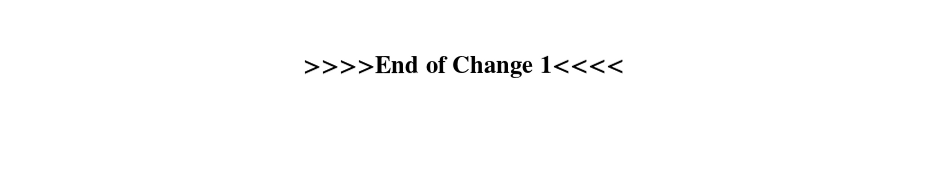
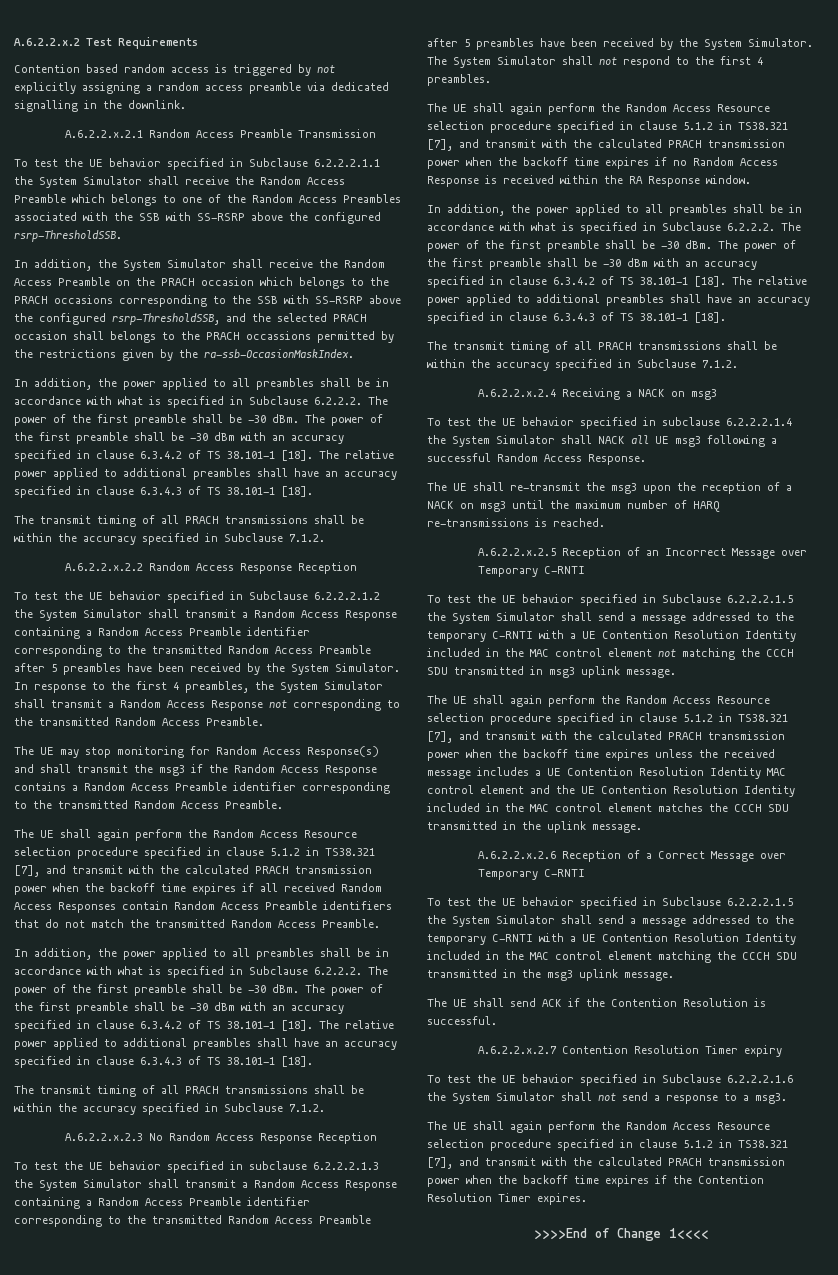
(302, 65) none -> [14,37,198,49] [14,64,335,76] [14,82,389,94] [14,100,186,112] [65,129,377,138] [14,158,380,170] [14,176,345,188] [14,194,401,206] [14,212,381,224] [14,230,122,242] [14,259,385,271] [14,277,389,289] [14,295,401,307] [14,313,367,325] [14,331,394,343] [14,349,354,361] [14,378,389,390] [14,396,388,408] [14,414,383,426] [14,432,344,444] [14,450,394,462] [14,468,397,480] [14,486,313,498] [14,515,364,527] [14,533,325,545] [65,562,358,574] [14,591,380,603] [14,609,397,621] [14,627,310,639] [14,645,371,657] [14,663,400,675] [14,681,383,693] [14,699,400,711] [14,717,264,726] [14,746,379,758] [14,764,377,776] [14,782,390,794] [14,800,283,809] [14,829,357,841] [14,847,375,859] [14,865,372,877] [14,883,382,895] [14,901,392,913] [14,919,380,928] [14,948,389,960] [14,966,388,978] [14,984,383,996] [14,1002,344,1014] [14,1020,394,1032] [14,1038,397,1050] [14,1056,313,1068] [14,1085,364,1097] [14,1103,325,1115] [65,1132,378,1144] [14,1161,379,1173] [14,1179,397,1191] [14,1197,310,1209] [14,1215,371,1227] [427,38,813,50] [427,56,763,68] [427,74,491,86] [427,103,770,115] [427,121,788,133] [427,139,785,151] [427,157,778,169] [427,175,751,187] [427,204,802,216] [427,222,801,234] [427,240,796,252] [427,258,757,270] [427,276,807,288] [427,294,810,306] [427,312,726,324] [427,341,777,353] [427,359,738,371] [478,388,718,400] [427,417,792,429] [427,435,777,447] [427,453,646,465] [427,482,792,494] [427,500,720,512] [427,518,605,527] [478,547,808,559] [478,566,586,577] [427,594,793,606] [427,612,794,624] [427,630,796,642] [427,648,794,660] [427,666,676,678] [427,695,770,707] [427,713,788,725] [427,731,785,743] [427,749,775,761] [427,767,786,779] [427,785,795,797] [427,803,789,812] [427,821,642,833] [478,850,787,862] [478,869,586,880] [427,897,793,909] [427,915,794,927] [427,933,796,945] [427,951,797,963] [427,969,674,981] [427,998,766,1007] [427,1016,497,1025] [478,1045,783,1057] [427,1074,793,1086] [427,1092,787,1104] [427,1121,770,1133] [427,1139,788,1151] [427,1157,785,1169] [427,1175,764,1187] [427,1193,587,1205] A.6.2.2.x.2 Test Requirements // Contention based random access is triggered by not explicitly assigning a random access preamble via dedicated signalling in the downlink. // A.6.2.2.x.2.1 Random Access Preamble Transmission // To test the UE behavior specified in Subclause 6.2.2.2.1.1 the System Simulator shall receive the Random Access Preamble which belongs to one of the Random Access Preambles associated with the SSB with SS-RSRP above the configured rsrp-ThresholdSSB. // In addition, the System Simulator shall receive the Random Access Preamble on the PRACH occasion which belongs to the PRACH occasions corresponding to the SSB with SS-RSRP above the configured rsrp-ThresholdSSB, and the selected PRACH occasion shall belongs to the PRACH occassions permitted by the restrictions given by the ra-ssb-OccasionMaskIndex. // In addition, the power applied to all preambles shall be in accordance with what is specified in Subclause 6.2.2.2. The power of the first preamble shall be -30 dBm. The power of the first preamble shall be -30 dBm with an accuracy specified in clause 6.3.4.2 of TS 38.101-1 [18]. The relative power applied to additional preambles shall have an accuracy specified in clause 6.3.4.3 of TS 38.101-1 [18]. // The transmit timing of all PRACH transmissions shall be within the accuracy specified in Subclause 7.1.2. // A.6.2.2.x.2.2 Random Access Response Reception // To test the UE behavior specified in Subclause 6.2.2.2.1.2 the System Simulator shall transmit a Random Access Response containing a Random Access Preamble identifier corresponding to the transmitted Random Access Preamble after 5 preambles have been received by the System Simulator. In response to the first 4 preambles, the System Simulator shall transmit a Random Access Response not corresponding to the transmitted Random Access Preamble. // The UE may stop monitoring for Random Access Response(s) and shall transmit the msg3 if the Random Access Response contains a Random Access Preamble identifier corresponding to the transmitted Random Access Preamble. // The UE shall again perform the Random Access Resource selection procedure specified in clause 5.1.2 in TS38.321 [7], and transmit with the calculated PRACH transmission power when the backoff time expires if all received Random Access Responses contain Random Access Preamble identifiers that do not match the transmitted Random Access Preamble. // In addition, the power applied to all preambles shall be in accordance with what is specified in Subclause 6.2.2.2. The power of the first preamble shall be -30 dBm. The power of the first preamble shall be -30 dBm with an accuracy specified in clause 6.3.4.2 of TS 38.101-1 [18]. The relative power applied to additional preambles shall have an accuracy specified in clause 6.3.4.3 of TS 38.101-1 [18]. // The transmit timing of all PRACH transmissions shall be within the accuracy specified in Subclause 7.1.2. // A.6.2.2.x.2.3 No Random Access Response Reception // To test the UE behavior specified in subclause 6.2.2.2.1.3 the System Simulator shall transmit a Random Access Response containing a Random Access Preamble identifier corresponding to the transmitted Random Access Preamble after 5 preambles have been received by the System Simulator. The System Simulator shall not respond to the first 4 preambles. // The UE shall again perform the Random Access Resource selection procedure specified in clause 5.1.2 in TS38.321 [7], and transmit with the calculated PRACH transmission power when the backoff time expires if no Random Access Response is received within the RA Response window. // In addition, the power applied to all preambles shall be in accordance with what is specified in Subclause 6.2.2.2. The power of the first preamble shall be -30 dBm. The power of the first preamble shall be -30 dBm with an accuracy specified in clause 6.3.4.2 of TS 38.101-1 [18]. The relative power applied to additional preambles shall have an accuracy specified in clause 6.3.4.3 of TS 38.101-1 [18]. // The transmit timing of all PRACH transmissions shall be within the accuracy specified in Subclause 7.1.2. // A.6.2.2.x.2.4 Receiving a NACK on msg3 // To test the UE behavior specified in subclause 6.2.2.2.1.4 the System Simulator shall NACK all UE msg3 following a successful Random Access Response. // The UE shall re-transmit the msg3 upon the reception of a NACK on msg3 until the maximum number of HARQ re-transmissions is reached. // A.6.2.2.x.2.5 Reception of an Incorrect Message over Temporary C-RNTI // To test the UE behavior specified in Subclause 6.2.2.2.1.5 the System Simulator shall send a message addressed to the temporary C-RNTI with a UE Contention Resolution Identity included in the MAC control element not matching the CCCH SDU transmitted in msg3 uplink message. // The UE shall again perform the Random Access Resource selection procedure specified in clause 5.1.2 in TS38.321 [7], and transmit with the calculated PRACH transmission power when the backoff time expires unless the received message includes a UE Contention Resolution Identity MAC control element and the UE Contention Resolution Identity included in the MAC control element matches the CCCH SDU transmitted in the uplink message. // A.6.2.2.x.2.6 Reception of a Correct Message over Temporary C-RNTI // To test the UE behavior specified in Subclause 6.2.2.2.1.5 the System Simulator shall send a message addressed to the temporary C-RNTI with a UE Contention Resolution Identity included in the MAC control element matching the CCCH SDU transmitted in the msg3 uplink message. // The UE shall send ACK if the Contention Resolution is successful. // A.6.2.2.x.2.7 Contention Resolution Timer expiry // To test the UE behavior specified in Subclause 6.2.2.2.1.6 the System Simulator shall not send a response to a msg3. // The UE shall again perform the Random Access Resource selection procedure specified in clause 5.1.2 in TS38.321 [7], and transmit with the calculated PRACH transmission power when the backoff time expires if the Contention Resolution Timer expires. //

